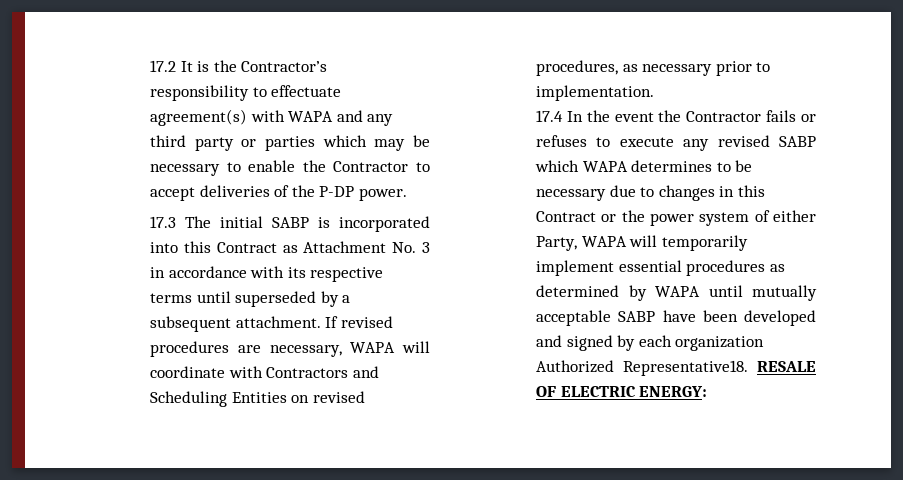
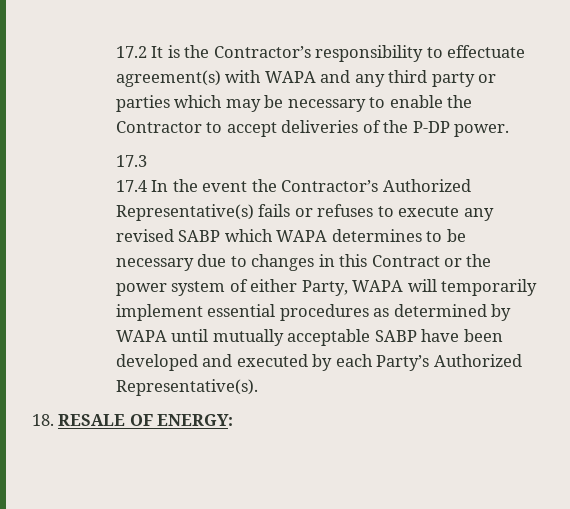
[185,216,430,232] [150,241,430,253] [150,266,384,282] [150,291,351,307] [150,316,393,332] [150,341,430,357] [150,366,379,378] [150,391,365,407] [536,60,771,76] [536,85,655,101] The initial SABP is incorporated into this Contract as Attachment No. 3 in accordance with its respective terms until superseded by a subsequent attachment. If revised procedures are necessary, WAPA will coordinate with Contractors and Scheduling Entities on revised procedures, as necessary prior to implementation. -> (147, 161) none
[686,111,762,122] Contractor -> [281,179,471,192] [115,204,254,221] Contractor’s Authorized Representative(s)
[566,335,613,351] signed -> [236,354,308,367] executed
[675,336,765,351] [536,360,749,376] organization Authorized Representative18. -> [376,354,522,371] [115,379,258,396] [32,414,54,426] Party’s Authorized Representative(s). // 18.
[560,386,636,397] ELECTRIC -> (153, 420) none

